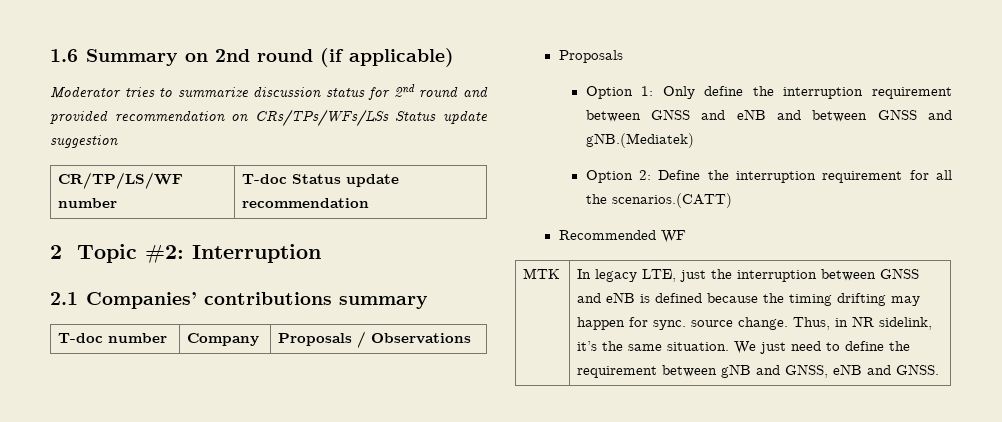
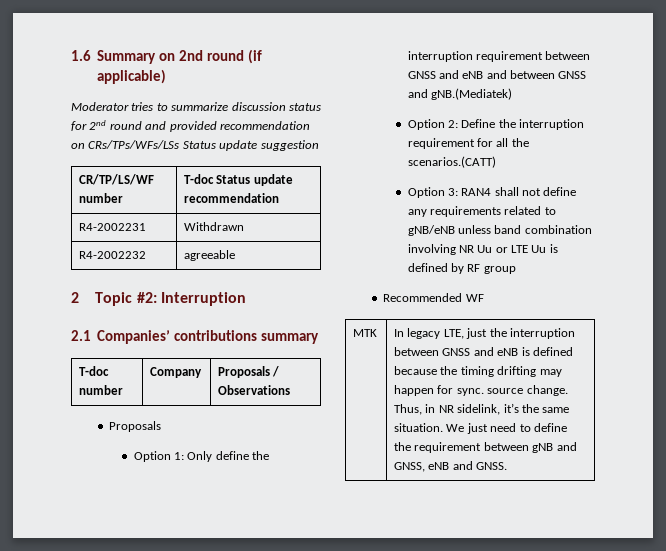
(370, 203) none -> [79,223,147,231] [184,222,245,231] [79,251,147,259] [184,250,236,261] // R4-2002231 | Withdrawn // R4-2002232 | agreeable
(732, 200) none -> [407,187,577,198] [407,206,556,217] [407,225,592,236] [407,244,558,255] [407,263,516,274] // Option 3: RAN4 shall not define any requirements related to gNB/eNB unless band combination involving NR Uu or LTE Uu is defined by RF group

